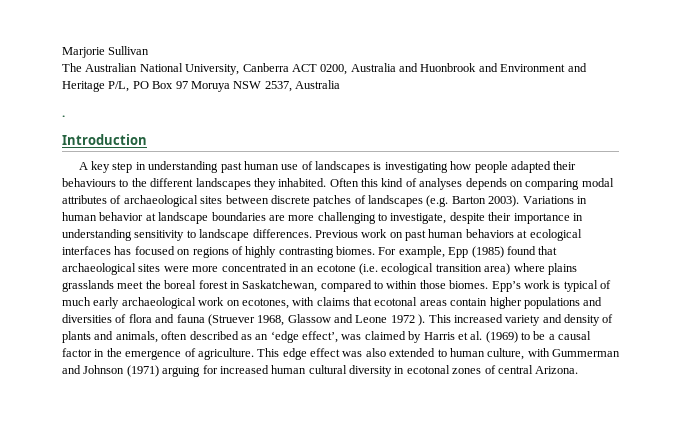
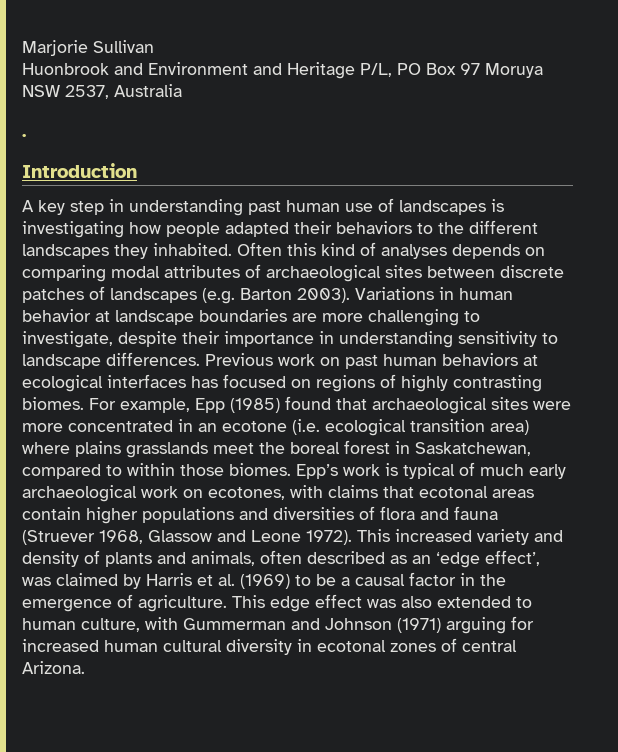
[62,63,418,75] The Australian National University, Canberra ACT 0200, Australia and -> (154, 46) none
[62,178,116,187] behaviours -> [336,221,412,234] behaviors
[390,314,426,326] 1972 ). -> [306,530,352,545] 1972).

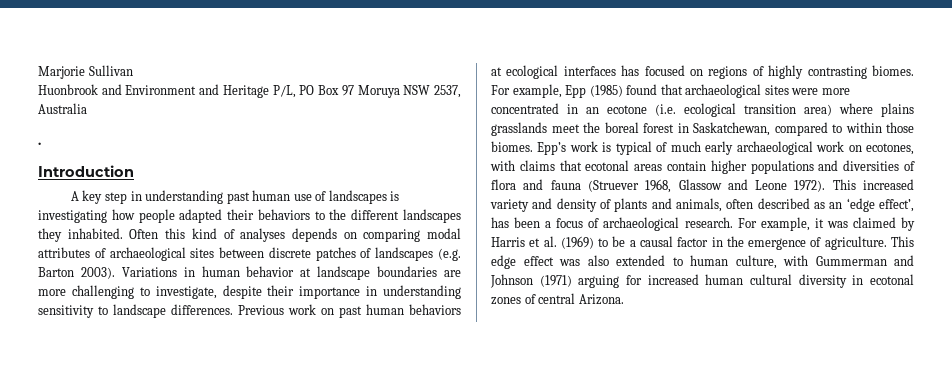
(540, 558) none -> [491,217,824,231] has been a focus of archaeological research. For example, it

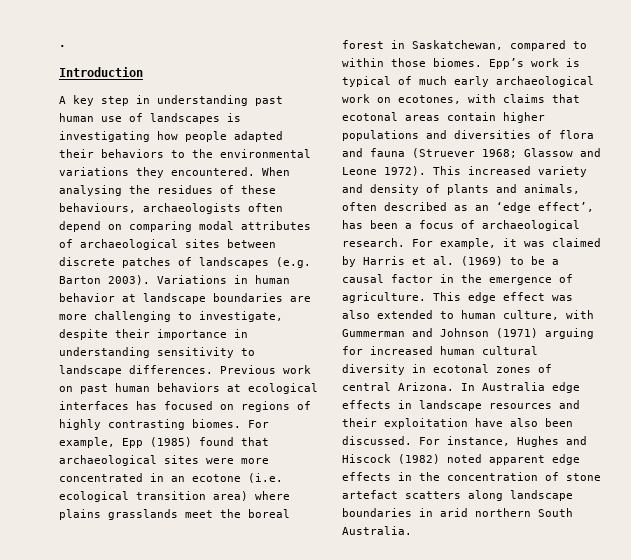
[38,65,133,79] [38,84,462,98] [38,103,87,114] Marjorie Sullivan // Huonbrook and Environment and Heritage P/L, PO Box 97 Moruya NSW 2537, Australia // -> (59, 46) none
[351,209,461,223] [38,228,337,242] different landscapes they inhabited. Often this kind of analyses depends -> [220,149,311,158] [59,167,290,178] [59,185,276,196] [59,203,283,214] [59,221,101,232] environmental variations they encountered. When analysing the residues of these behaviours, archaeologists often depend
[645,179,672,193] 1968, -> [482,149,517,158] 1968;
(624, 299) none -> [461,382,580,393] [342,400,580,411] [342,418,573,429] [342,436,587,447] [342,454,580,465] [342,472,601,481] [342,490,573,501] [342,508,573,517] [342,526,412,535] In Australia edge effects in landscape resources and their exploitation have also been discussed. For instance, Hughes and Hiscock (1982) noted apparent edge effects in the concentration of stone artefact scatters along landscape boundaries in arid northern South Australia.

